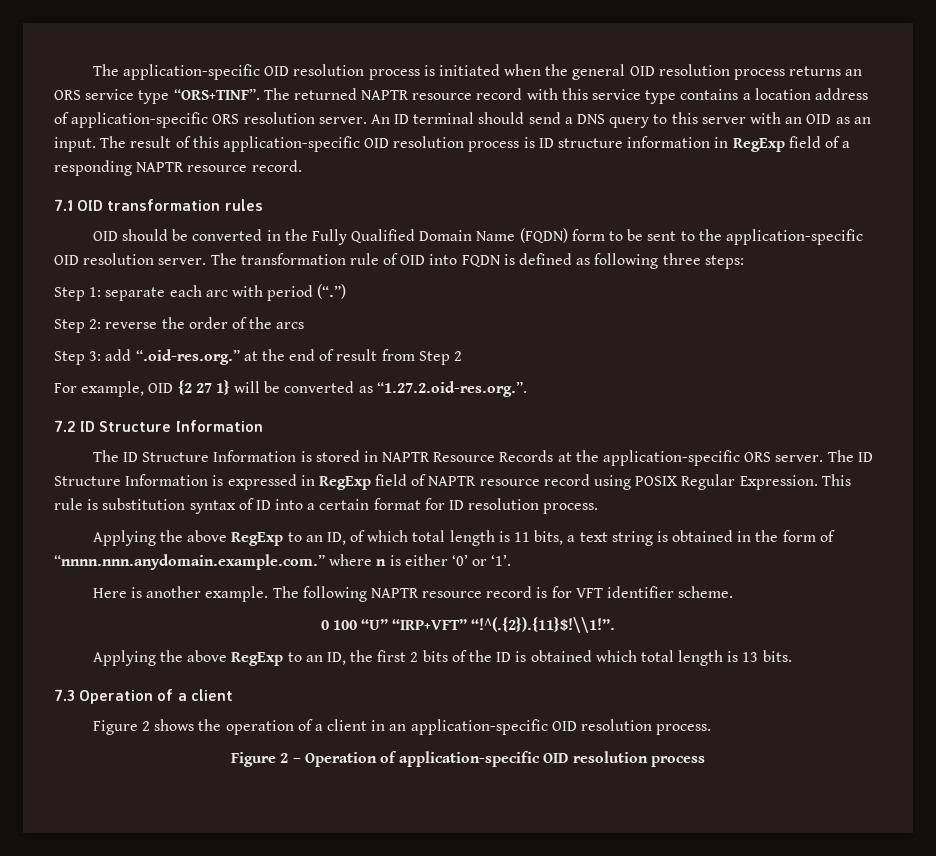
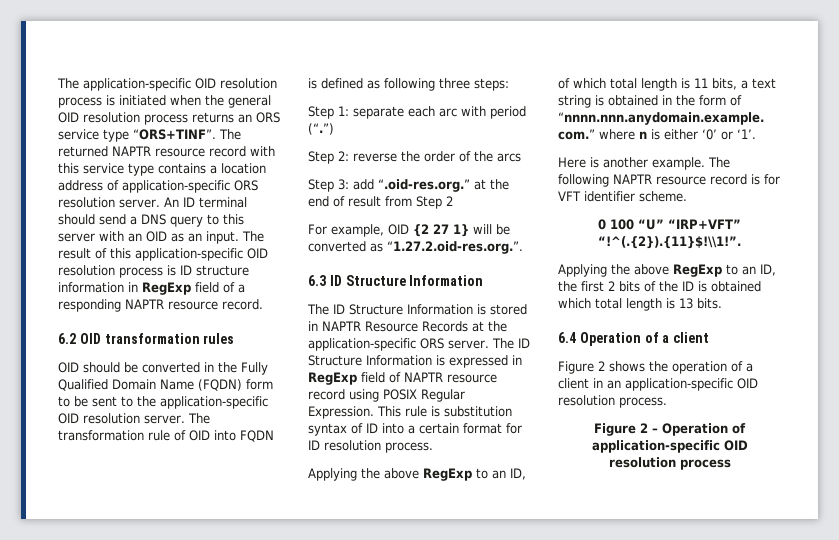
[54,199,73,211] 7.1 -> [58,333,76,344] 6.2
[54,420,76,432] 7.2 -> [308,275,326,286] 6.3
[54,689,75,701] 7.3 -> [558,332,576,343] 6.4

